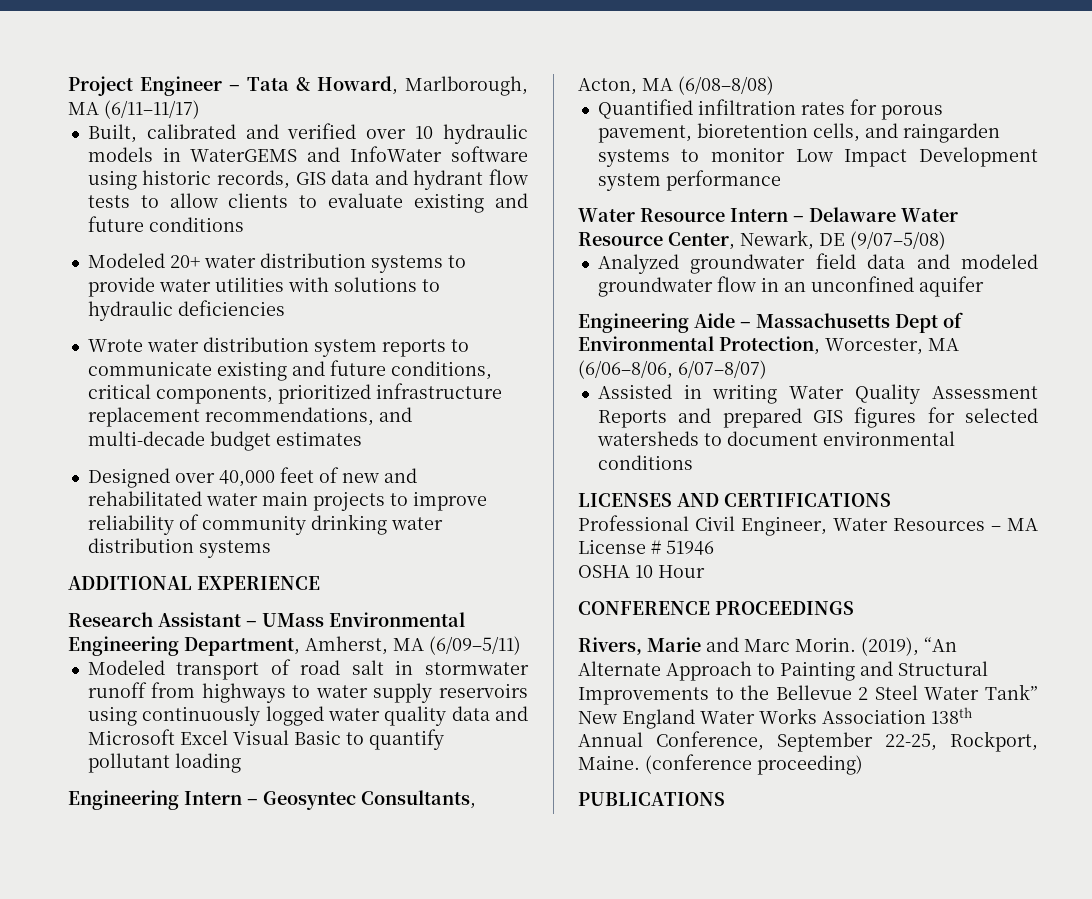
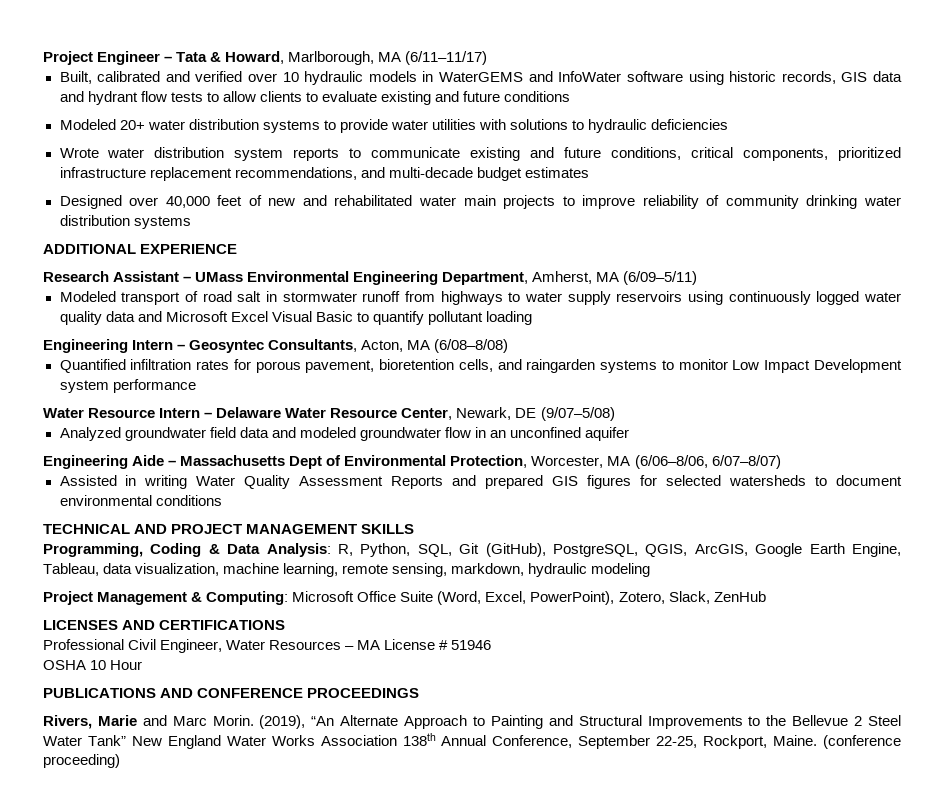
(693, 462) none -> [43,524,415,534] [43,543,901,557] [43,563,651,577] [43,591,766,605] // TECHNICAL AND PROJECT MANAGEMENT SKILLS // Programming, Coding & Data Analysis: R, Python, SQL, Git (GitHub), PostgreSQL, QGIS, ArcGIS, Google Earth Engine, Tableau, data visualization, machine learning, remote sensing, markdown, hydraulic modeling // Project Management & Computing: Microsoft Office Suite (Word, Excel, PowerPoint), Zotero, Slack, ZenHub
(705, 571) none -> [43,688,194,698] PUBLICATIONS AND
[578,792,725,806] // PUBLICATIONS -> (120, 761) none

